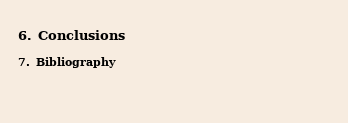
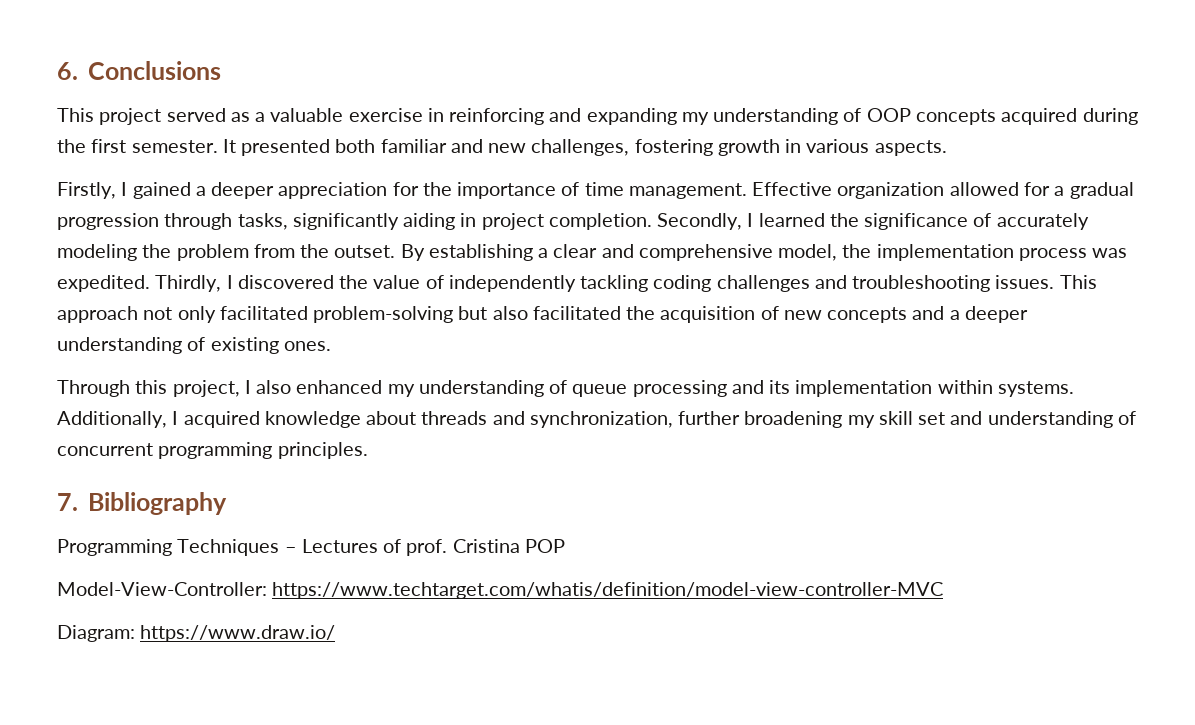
[18,57,116,68] 7. Bibliography -> [57,108,1138,125] [57,139,947,156] [57,182,1134,199] [57,213,1089,230] [57,244,1128,261] [57,275,1097,292] [57,306,1028,323] [57,337,331,354] [57,380,1074,397] [57,411,1136,428] [57,442,368,459] [57,492,227,515] [57,539,565,556] [57,582,944,599] [57,625,336,642] This project served as a valuable exercise in reinforcing and expanding my understanding of OOP concepts acquired during the first semester. It presented both familiar and new challenges, fostering growth in various aspects. // Firstly, I gained a deeper appreciation for the importance of time management. Effective organization allowed for a gradual progression through tasks, significantly aiding in project completion. Secondly, I learned the significance of accurately modeling the problem from the outset. By establishing a clear and comprehensive model, the implementation process was expedited. Thirdly, I discovered the value of independently tackling coding challenges and troubleshooting issues. This approach not only facilitated problem-solving but also facilitated the acquisition of new concepts and a deeper understanding of existing ones. // Through this project, I also enhanced my understanding of queue processing and its implementation within systems. Additionally, I acquired knowledge about threads and synchronization, further broadening my skill set and understanding of concurrent programming principles. // 7. Bibliography // Programming Techniques – Lectures of prof. Cristina POP // Model-View-Controller: https://www.techtarget.com/whatis/definition/model-view-controller-MVC // Diagram: https://www.draw.io/

